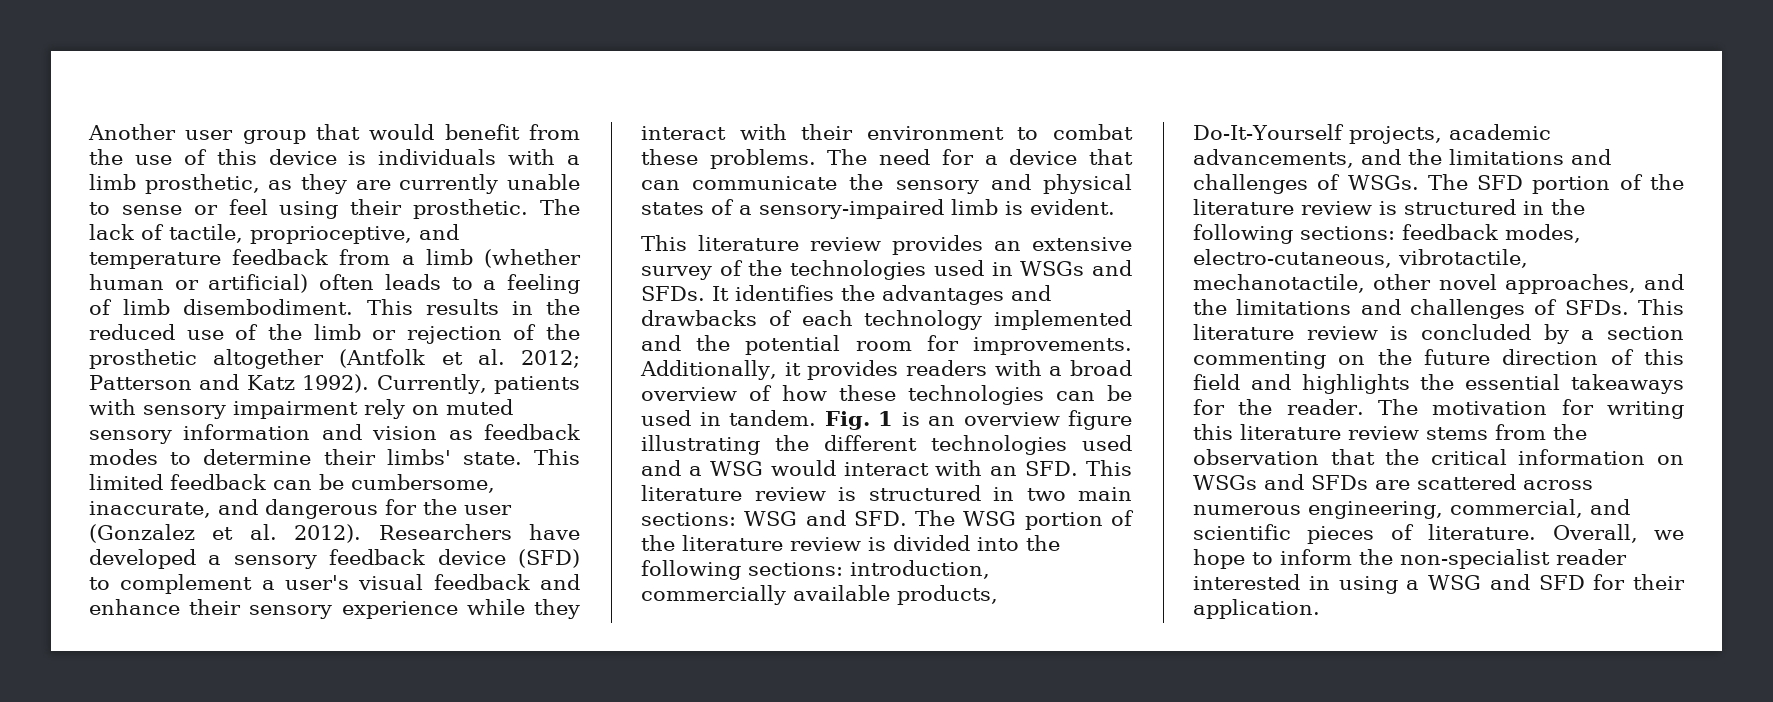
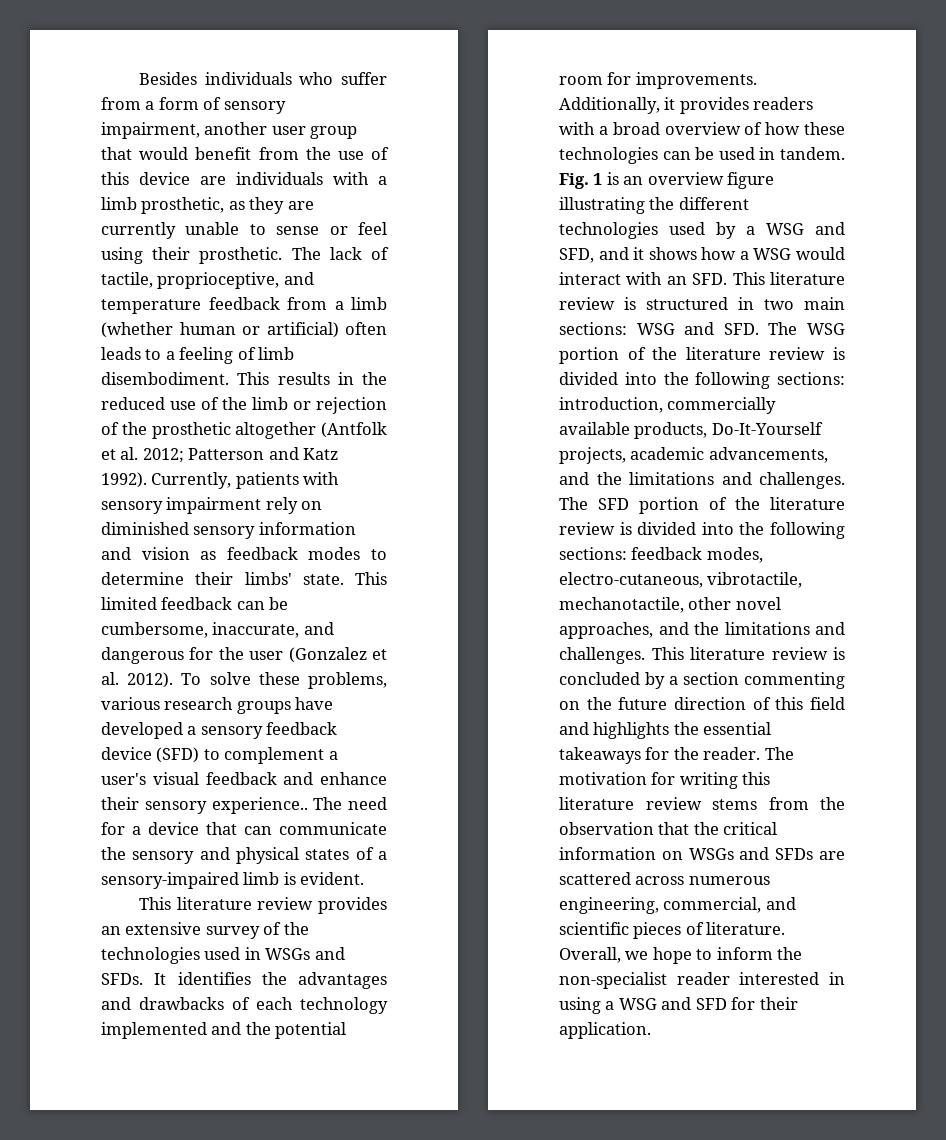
[88,124,176,140] Another -> [139,72,387,85] [101,97,286,114] [101,122,268,139] Besides individuals who suffer from a form of sensory impairment, another
[348,151,367,165] is -> [200,176,226,185] are
[446,399,513,415] muted -> [101,522,189,535] diminished
[378,524,512,540] Researchers -> [181,672,388,689] [101,697,291,714] To solve these problems, various research groups
[341,599,580,619] [641,124,1133,140] [641,149,816,169] experience while they interact with their environment to combat these problems. -> [211,797,308,814] experience..
[641,460,681,476] and -> [716,222,845,239] [559,247,737,263] by a WSG and SFD, and it shows how
[1193,174,1419,194] challenges of WSGs. -> [759,472,845,489] challenges.
[1404,199,1544,215] structured in -> [637,522,734,535] divided into
[1410,299,1629,319] challenges of SFDs. -> [559,647,645,664] challenges.

